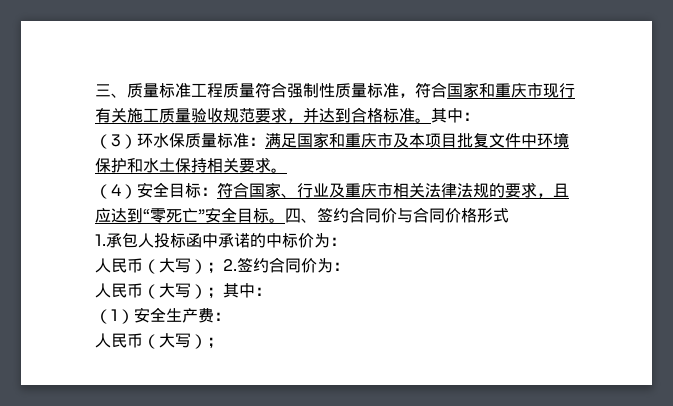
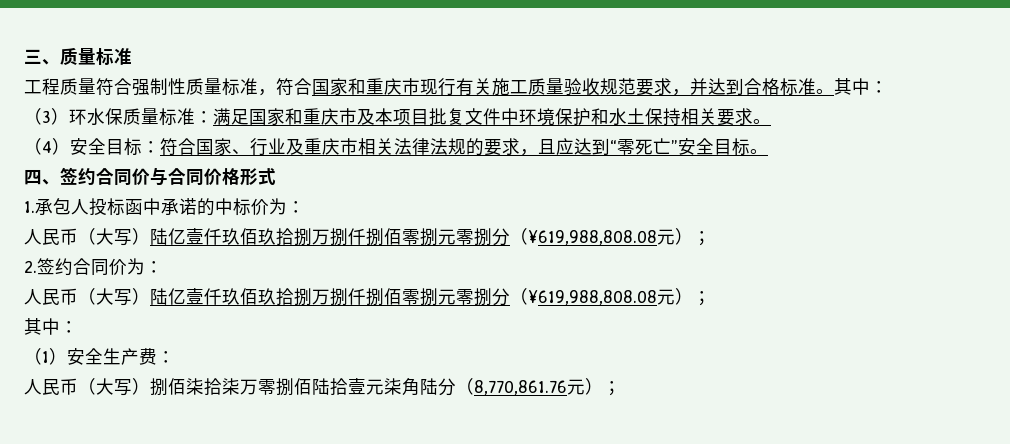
(191, 90) none -> (132, 56) //
(285, 220) none -> (768, 151) //
[207,262,223,274] ； -> [150,228,711,246] 陆亿壹仟玖佰玖拾捌万捌仟捌佰零捌元零捌分（¥619,988,808.08元）； //
[207,287,223,299] ； -> [150,288,711,306] 陆亿壹仟玖佰玖拾捌万捌仟捌佰零捌元零捌分（¥619,988,808.08元）； //
(207, 341) none -> [150,378,603,396] 捌佰柒拾柒万零捌佰陆拾壹元柒角陆分（8,770,861.76元）

